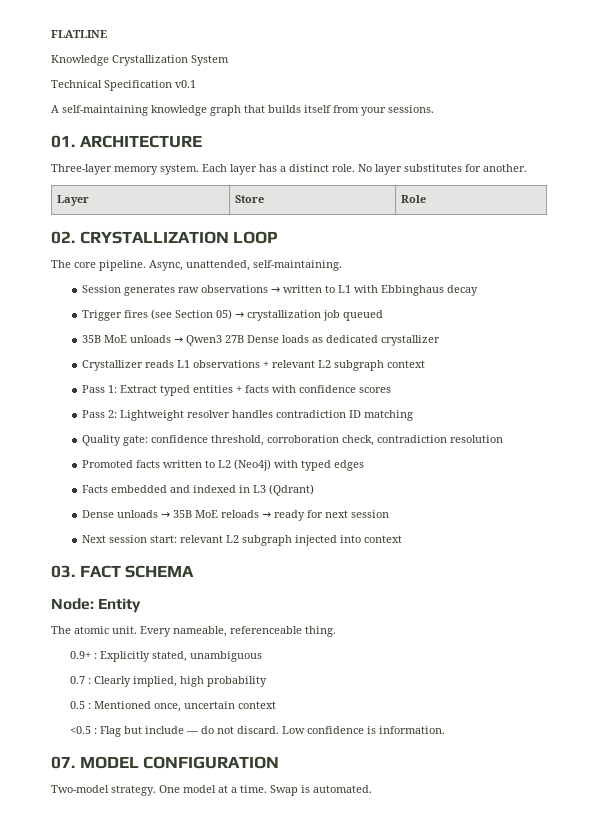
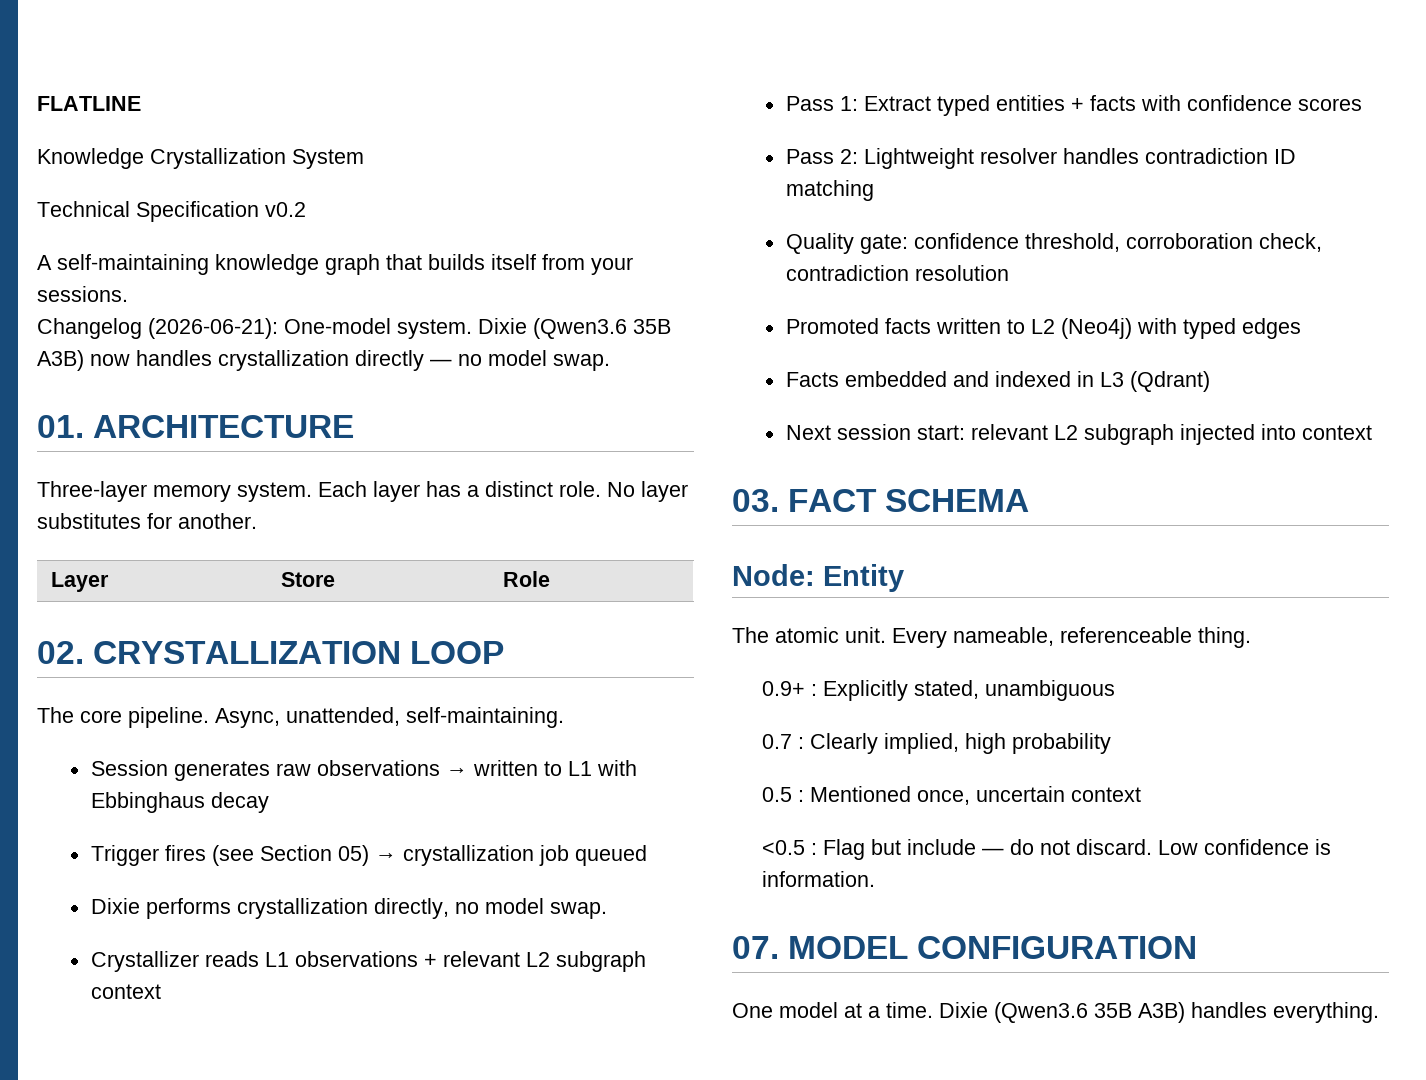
[175,80,196,88] v0.1 -> [265,202,306,217] v0.2
(434, 109) none -> [37,318,671,339] [37,350,610,371] // Changelog (2026-06-21): One-model system. Dixie (Qwen3.6 35B A3B) now handles crystallization directly — no model swap.
[82,335,441,346] 35B MoE unloads → Qwen3 27B Dense loads as dedicated crystallizer -> [90,898,607,919] Dixie performs crystallization directly, no model swap.
[82,510,390,521] // Dense unloads → 35B MoE reloads → ready for next session -> (1210, 381) none
[51,785,156,796] Two-model strategy. -> (1198, 947) none
[270,785,372,796] Swap is automated. -> [939,1002,1379,1023] Dixie (Qwen3.6 35B A3B) handles everything.

